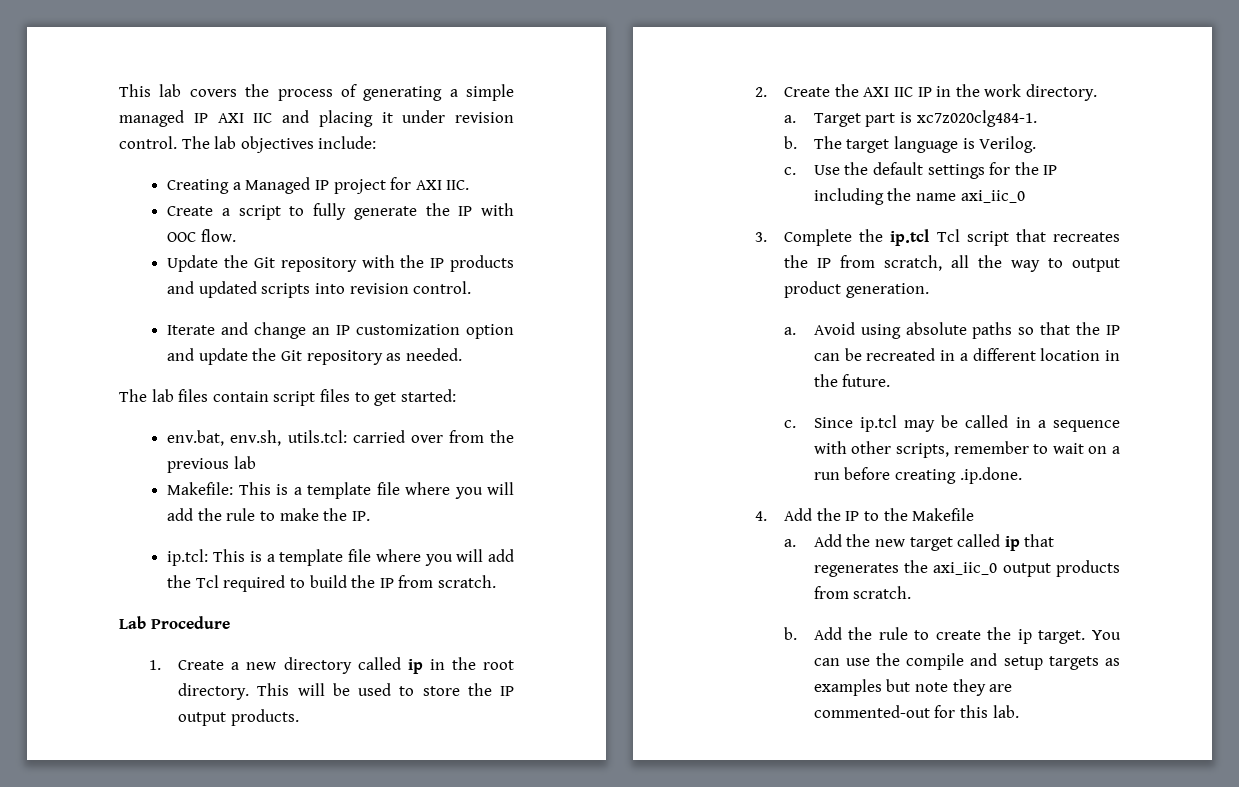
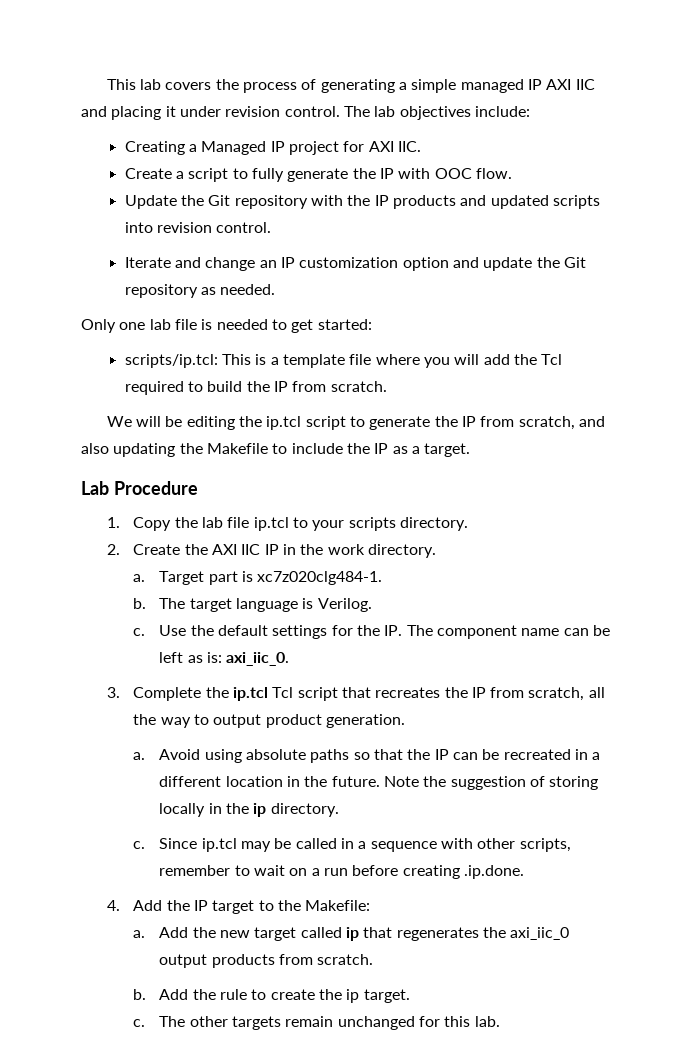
[119,389,456,406] [167,430,514,446] [167,456,256,473] [167,482,514,499] [167,508,370,521] [167,549,209,566] The lab files contain script files to get started: // env.bat, env.sh, utils.tcl: carried over from the previous lab // Makefile: This is a template file where you will add the rule to make the IP. // ip.tcl: -> [81,319,372,333] [124,354,218,368] Only one lab file is needed to get started: // scripts/ip.tcl:
[119,616,230,629] [148,657,514,674] [178,683,515,700] [178,709,299,726] Lab Procedure // 1. Create a new directory called ip in the root directory. This will be used to store the IP output products. -> [106,416,605,430] [81,443,471,457] [81,481,198,495] [107,517,468,531] We will be editing the ip.tcl script to generate the IP from scratch, and also updating the Makefile to include the IP as a target. // Lab Procedure // 1. Copy the lab file ip.tcl to your scripts directory.
[1043,165,1058,175] [813,188,1025,205] IP including the name axi_iic_0 -> [384,625,610,639] [159,652,290,666] IP. The component name can be left as is: axi_iic_0.
(891, 380) none -> [384,776,599,790] [159,803,339,817] Note the suggestion of storing locally in the ip directory.
(860, 516) none -> [212,900,255,914] target
[912,508,975,521] Makefile -> [305,900,371,911] Makefile:
[1092,630,1121,640] [813,653,1120,670] [813,679,1013,696] [813,705,930,718] You can use the compile and setup targets as examples but note they are commented-out -> [133,1016,415,1030] // c. The other targets remain unchanged

